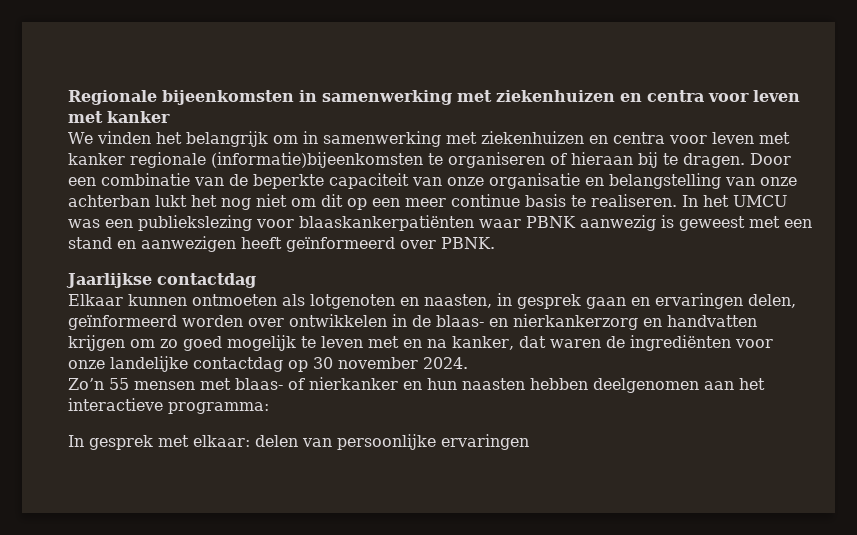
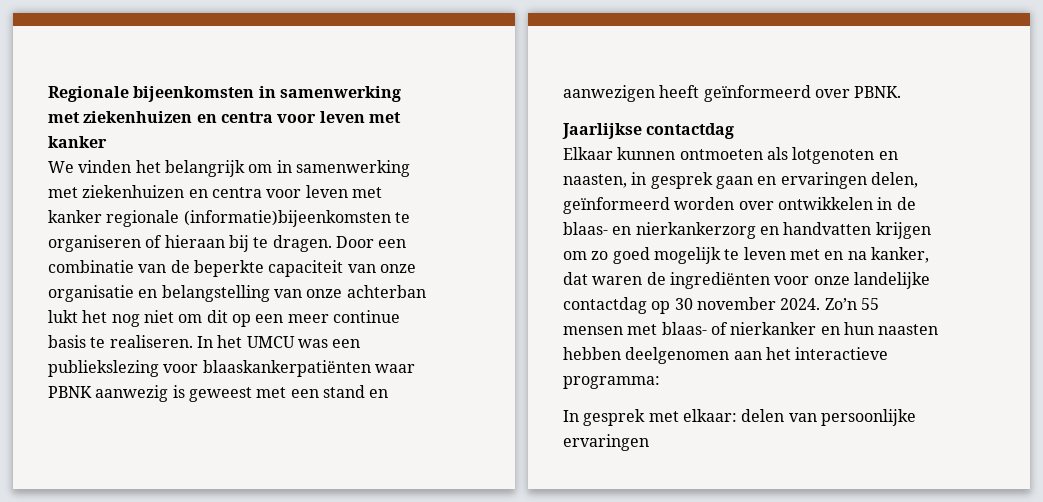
(468, 363) // -> (821, 304) none

